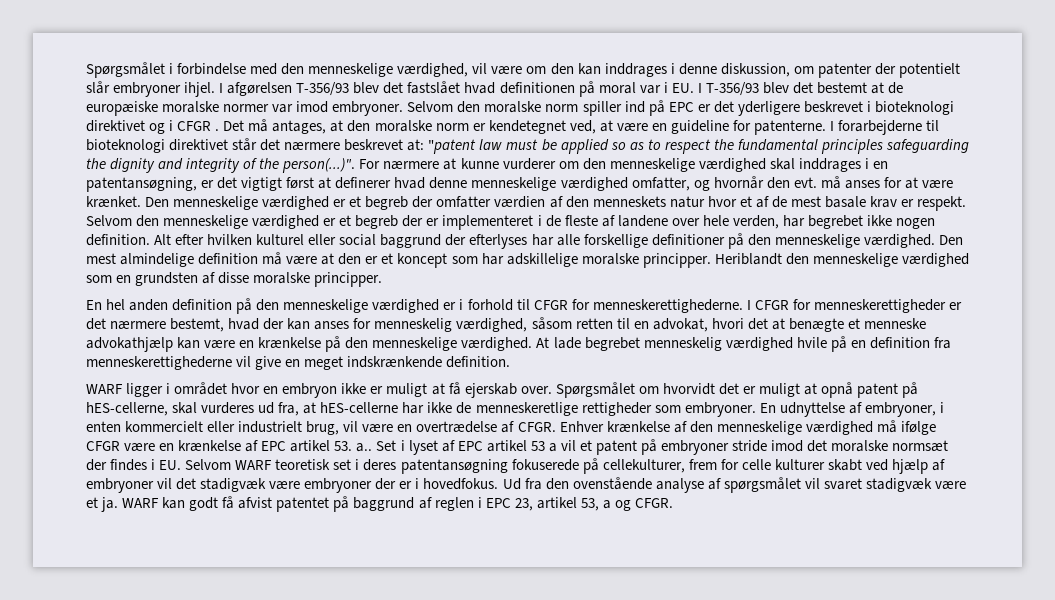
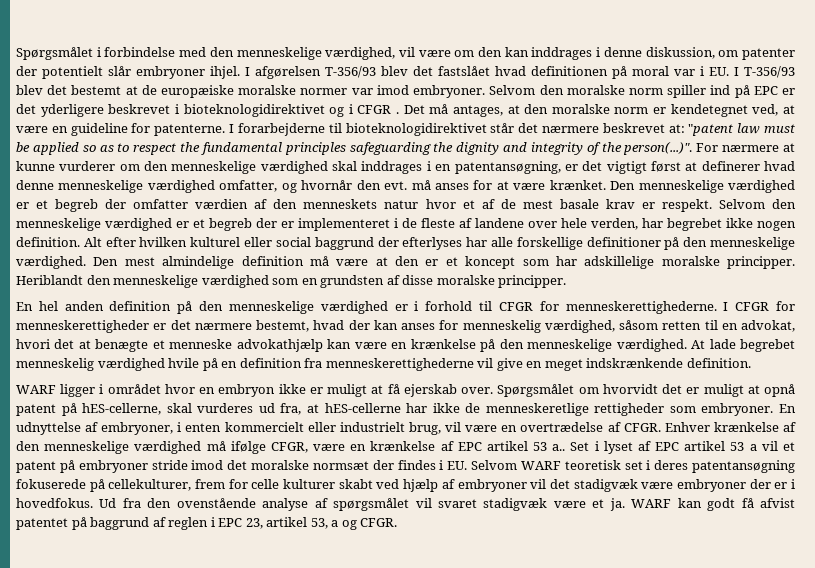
[874,101,954,115] [86,120,145,132] bioteknologi direktivet -> [183,104,325,117] bioteknologidirektivet
[86,139,229,153] bioteknologi direktivet -> [345,123,487,136] bioteknologidirektivet
[86,441,120,451] CFGR -> [270,442,308,453] CFGR,
[334,441,353,451] 53. -> [533,442,548,451] 53

